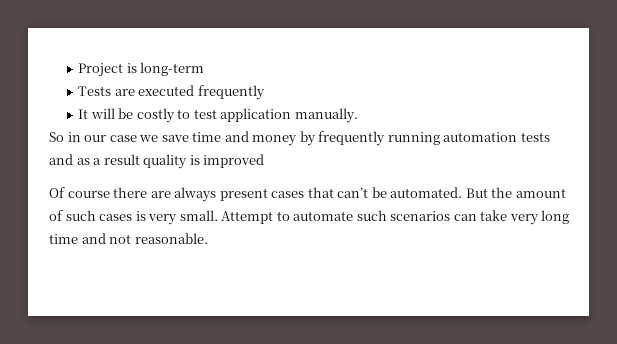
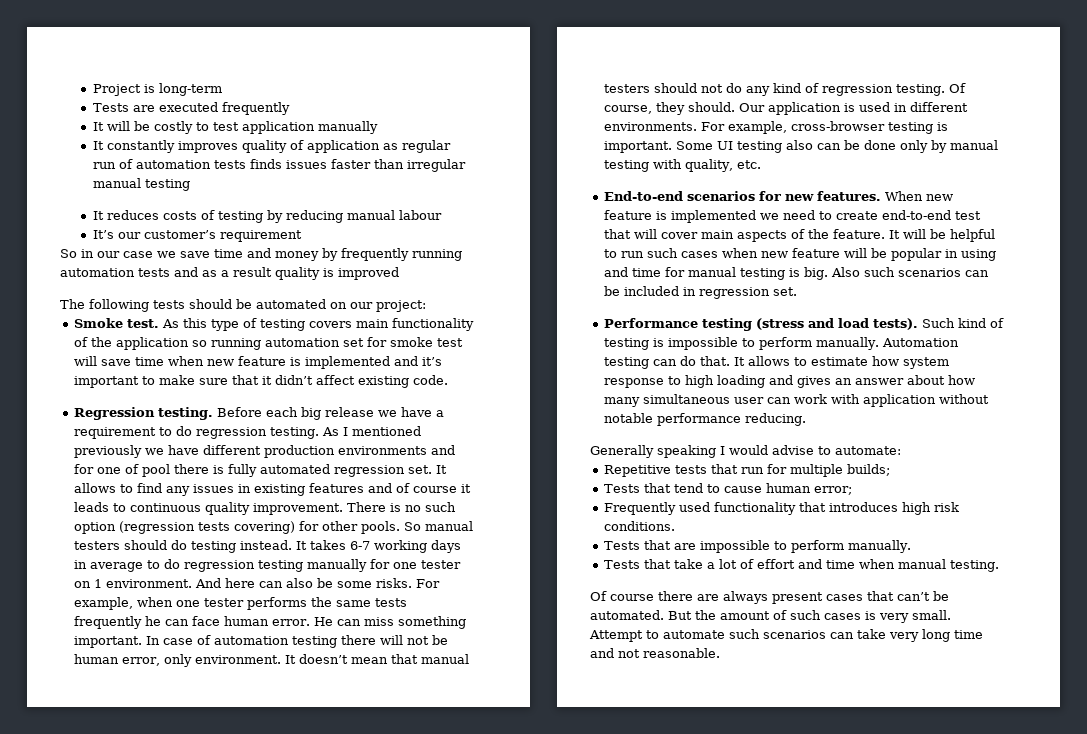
[294,108,358,123] manually. -> [318,121,379,134] [93,140,452,153] [93,159,467,172] [93,178,191,191] [93,210,443,223] [93,230,303,242] manually // It constantly improves quality of application as regular run of automation tests finds issues faster than irregular manual testing // It reduces costs of testing by reducing manual labour // It’s our customer’s requirement
(265, 161) none -> [60,299,426,312] [74,318,475,331] [74,337,464,350] [74,356,443,369] [74,375,449,388] [74,407,445,420] [74,426,422,439] [74,445,456,458] [74,464,448,477] [74,483,472,496] [74,502,457,515] [74,521,474,534] [74,540,462,553] [74,559,462,572] [74,578,441,588] [74,597,408,610] [74,616,467,629] [74,635,449,648] [74,654,470,667] [604,83,967,96] [604,102,969,115] [604,121,949,134] [604,140,999,153] [604,159,762,172] [604,191,954,201] [604,210,982,223] [604,229,996,242] [604,248,997,261] [604,267,990,280] [604,286,798,299] [604,318,1005,331] [604,337,960,350] [604,356,950,369] [604,375,976,388] [604,394,990,407] [604,413,807,426] [590,445,901,458] [604,464,891,477] [604,483,853,495] [604,502,960,515] [604,521,676,531] [604,540,912,553] [604,559,1000,572] // The following tests should be automated on our project: // Smoke test. As this type of testing covers main functionality of the application so running automation set for smoke test will save time when new feature is implemented and it’s important to make sure that it didn’t affect existing code. // Regression testing. Before each big release we have a requirement to do regression testing. As I mentioned previously we have different production environments and for one of pool there is fully automated regression set. It allows to find any issues in existing features and of course it leads to continuous quality improvement. There is no such option (regression tests covering) for other pools. So manual testers should do testing instead. It takes 6-7 working days in average to do regression testing manually for one tester on 1 environment. And here can also be some risks. For example, when one tester performs the same tests frequently he can face human error. He can miss something important. In case of automation testing there will not be human error, only environment. It doesn’t mean that manual testers should not do any kind of regression testing. Of course, they should. Our application is used in different environments. For example, cross-browser testing is important. Some UI testing also can be done only by manual testing with quality, etc. // End-to-end scenarios for new features. When new feature is implemented we need to create end-to-end test that will cover main aspects of the feature. It will be helpful to run such cases when new feature will be popular in using and time for manual testing is big. Also such scenarios can be included in regression set. // Performance testing (stress and load tests). Such kind of testing is impossible to perform manually. Automation testing can do that. It allows to estimate how system response to high loading and gives an answer about how many simultaneous user can work with application without notable performance reducing. // Generally speaking I would advise to automate: // Repetitive tests that run for multiple builds; // Tests that tend to cause human error; // Frequently used functionality that introduces high risk conditions. // Tests that are impossible to perform manually. // Tests that take a lot of effort and time when manual testing.

